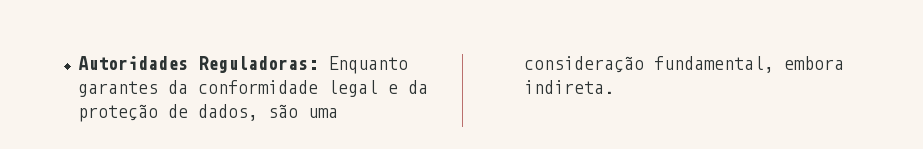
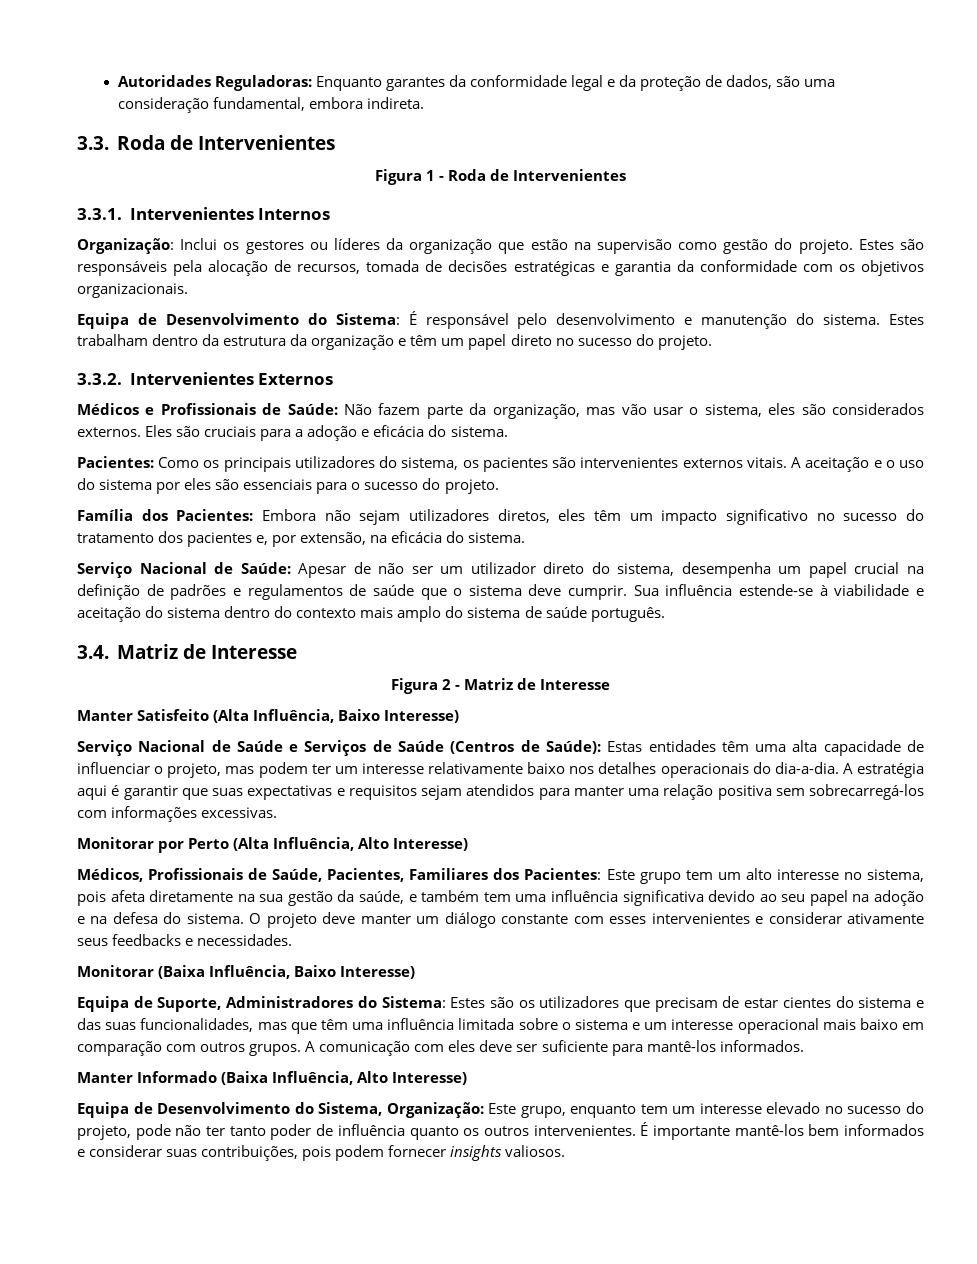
(615, 87) none -> [77,135,335,150] [374,169,627,185] [77,207,331,220] [77,238,924,254] [77,260,925,276] [77,283,188,298] [77,311,924,329] [77,334,712,350] [77,372,334,385] [77,403,924,419] [77,425,508,441] [77,456,925,472] [77,478,499,494] [77,509,924,525] [77,531,526,547] [77,562,924,578] [77,584,924,600] [77,606,665,622] [77,644,297,659] [390,678,611,694] [77,709,460,723] [77,740,924,756] [77,762,924,778] [77,784,924,800] [77,806,278,822] [77,837,469,853] [77,868,925,884] [77,890,924,906] [77,912,925,928] [77,934,293,946] [77,965,416,979] [77,996,925,1012] [77,1018,924,1034] [77,1040,804,1056] [77,1071,468,1085] [77,1102,924,1118] [77,1122,924,1140] [77,1145,566,1161] // 3.3. Roda de Intervenientes // Figura 1 - Roda de Intervenientes // 3.3.1. Intervenientes Internos // Organização: Inclui os gestores ou líderes da organização que estão na supervisão como gestão do projeto. Estes são responsáveis pela alocação de recursos, tomada de decisões estratégicas e garantia da conformidade com os objetivos organizacionais. // Equipa de Desenvolvimento do Sistema: É responsável pelo desenvolvimento e manutenção do sistema. Estes trabalham dentro da estrutura da organização e têm um papel direto no sucesso do projeto. // 3.3.2. Intervenientes Externos // Médicos e Profissionais de Saúde: Não fazem parte da organização, mas vão usar o sistema, eles são considerados externos. Eles são cruciais para a adoção e eficácia do sistema. // Pacientes: Como os principais utilizadores do sistema, os pacientes são intervenientes externos vitais. A aceitação e o uso do sistema por eles são essenciais para o sucesso do projeto. // Família dos Pacientes: Embora não sejam utilizadores diretos, eles têm um impacto significativo no sucesso do tratamento dos pacientes e, por extensão, na eficácia do sistema. // Serviço Nacional de Saúde: Apesar de não ser um utilizador direto do sistema, desempenha um papel crucial na definição de padrões e regulamentos de saúde que o sistema deve cumprir. Sua influência estende-se à viabilidade e aceitação do sistema dentro do contexto mais amplo do sistema de saúde português. // 3.4. Matriz de Interesse // Figura 2 - Matriz de Interesse // Manter Satisfeito (Alta Influência, Baixo Interesse) // Serviço Nacional de Saúde e Serviços de Saúde (Centros de Saúde): Estas entidades têm uma alta capacidade de influenciar o projeto, mas podem ter um interesse relativamente baixo nos detalhes operacionais do dia-a-dia. A estratégia aqui é garantir que suas expectativas e requisitos sejam atendidos para manter uma relação positiva sem sobrecarregá-los com informações excessivas. // Monitorar por Perto (Alta Influência, Alto Interesse) // Médicos, Profissionais de Saúde, Pacientes, Familiares dos Pacientes: Este grupo tem um alto interesse no sistema, pois afeta diretamente na sua gestão da saúde, e também tem uma influência significativa devido ao seu papel na adoção e na defesa do sistema. O projeto deve manter um diálogo constante com esses intervenientes e considerar ativamente seus feedbacks e necessidades. // Monitorar (Baixa Influência, Baixo Interesse) // Equipa de Suporte, Administradores do Sistema: Estes são os utilizadores que precisam de estar cientes do sistema e das suas funcionalidades, mas que têm uma influência limitada sobre o sistema e um interesse operacional mais baixo em comparação com outros grupos. A comunicação com eles deve ser suficiente para mantê-los informados. // Manter Informado (Baixa Influência, Alto Interesse) // Equipa de Desenvolvimento do Sistema, Organização: Este grupo, enquanto tem um interesse elevado no sucesso do projeto, pode não ter tanto poder de influência quanto os outros intervenientes. É importante mantê-los bem informados e considerar suas contribuições, pois podem fornecer insights valiosos.

